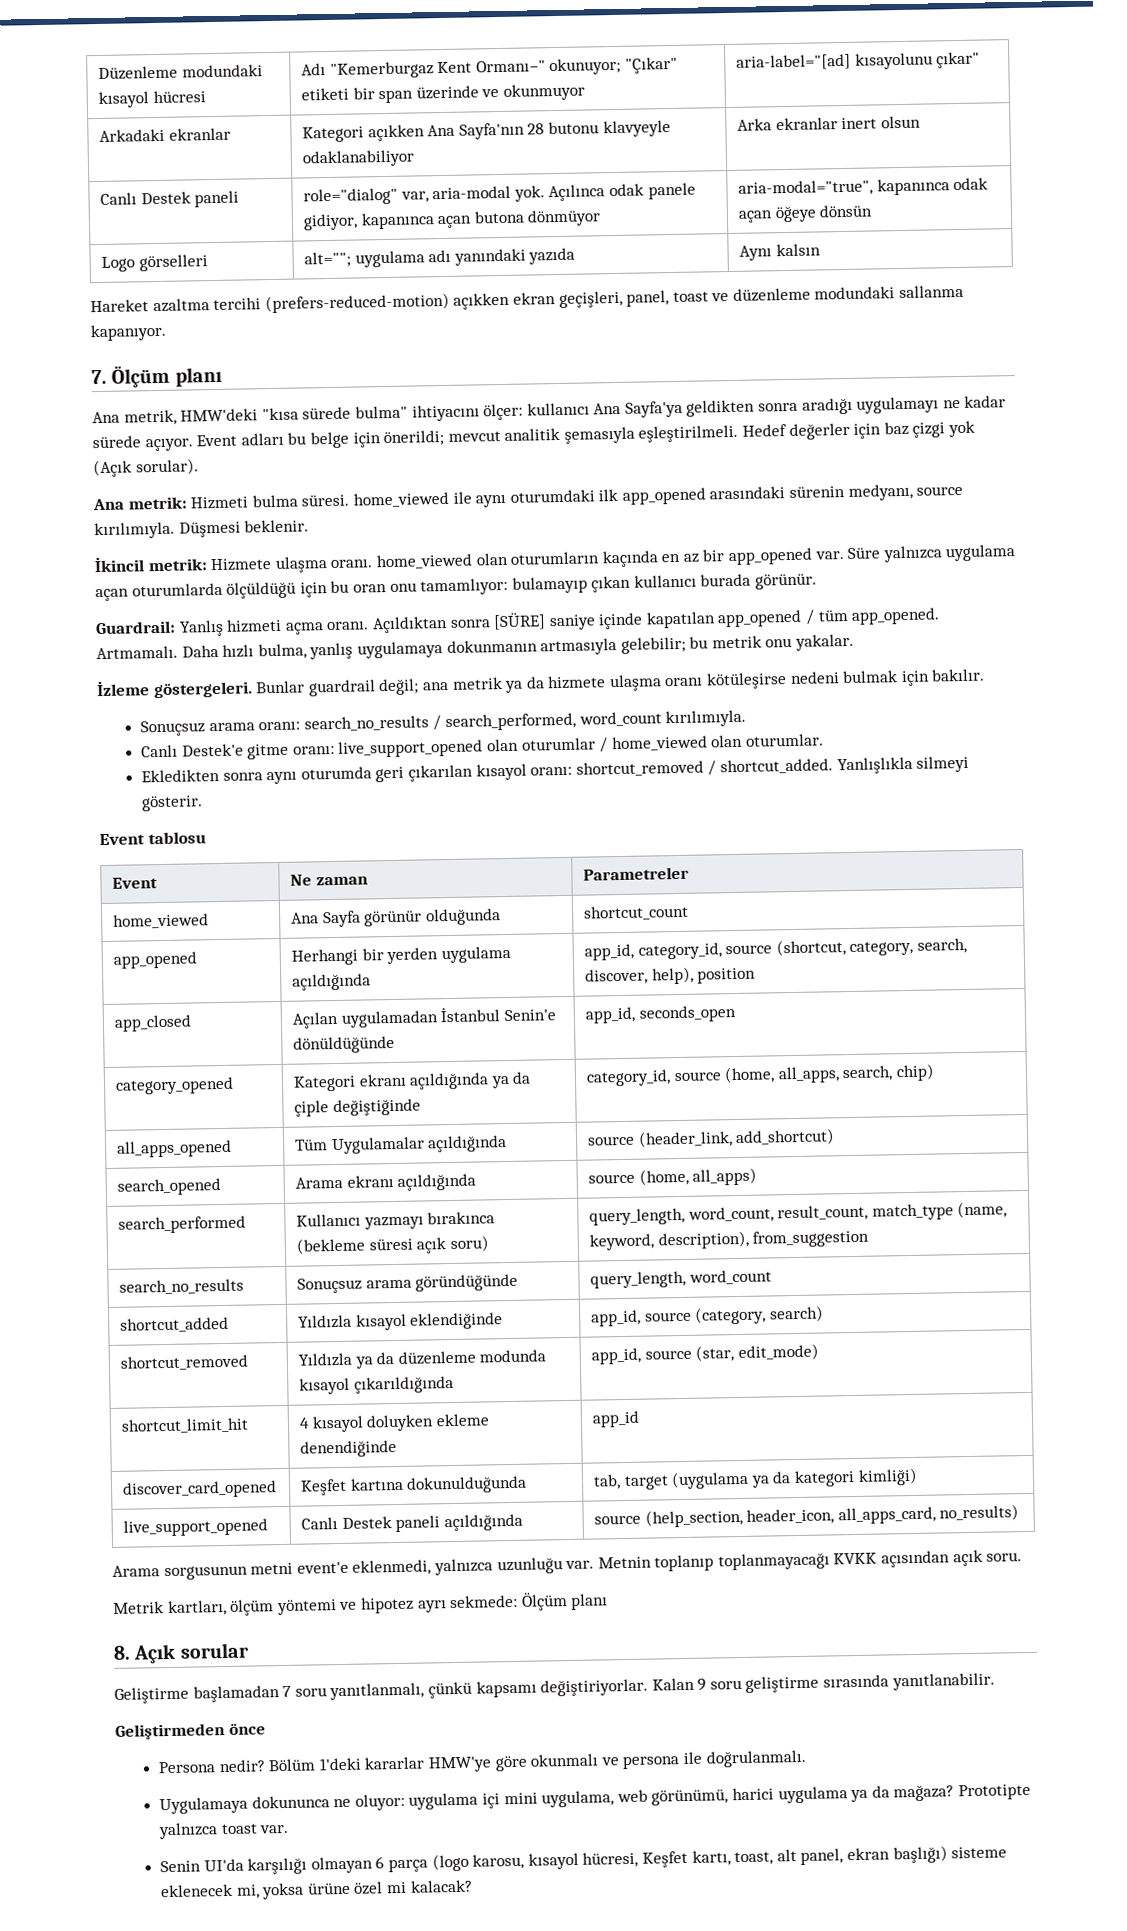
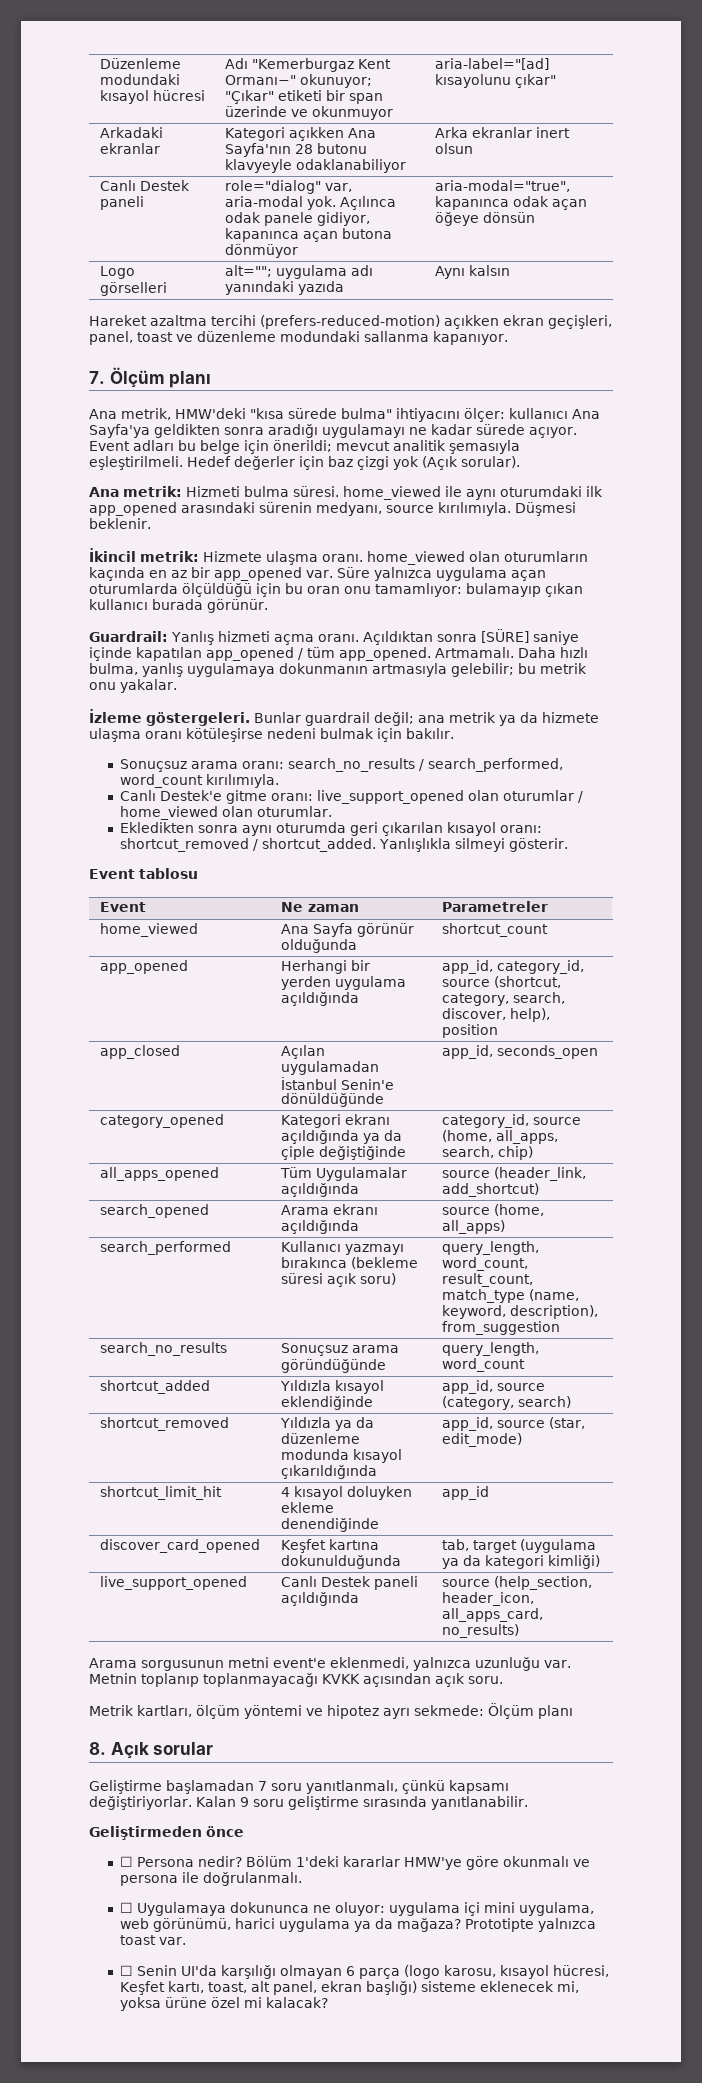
(266, 1729) none -> [120,1856,134,1867] ☐
(807, 1758) none -> [120,1902,134,1913] ☐
(290, 1829) none -> [120,1965,134,1976] ☐

